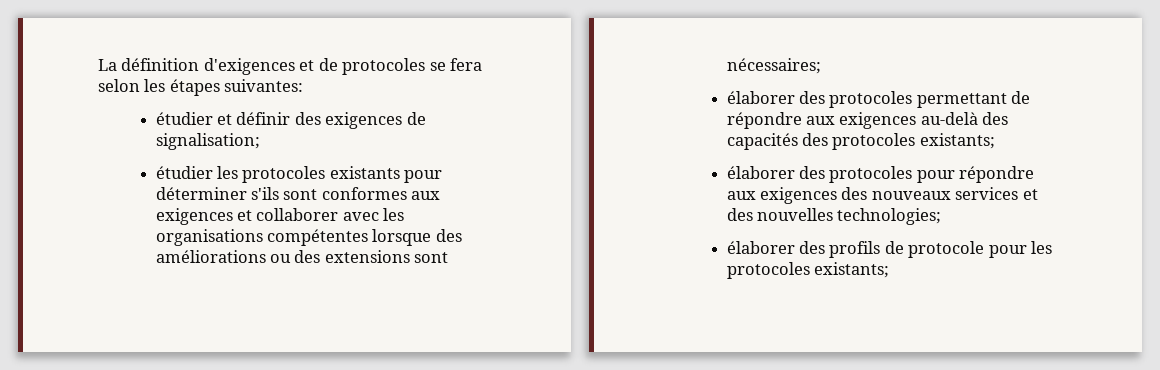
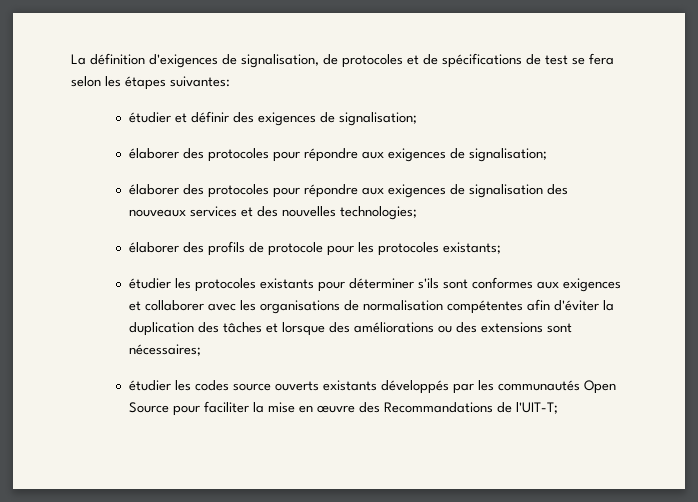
[299,58,426,75] et de protocoles -> [222,53,568,68] de signalisation, de protocoles et de spécifications de test
(260, 141) none -> [129,148,548,162] [129,184,569,198] [129,206,418,220] [129,241,502,256] // élaborer des protocoles pour répondre aux exigences de signalisation; // élaborer des protocoles pour répondre aux exigences de signalisation des nouveaux services et des nouvelles technologies; // élaborer des profils de protocole pour les protocoles existants;
[266,229,368,246] compétentes -> [344,299,615,314] [129,322,279,336] de normalisation compétentes afin d'éviter la duplication des tâches et
[726,91,1031,108] [726,112,1009,129] [726,133,995,150] [726,166,1035,183] [726,187,1038,204] [726,208,942,225] [726,241,1053,258] [726,262,889,279] élaborer des protocoles permettant de répondre aux exigences au-delà des capacités des protocoles existants; // élaborer des protocoles pour répondre aux exigences des nouveaux services et des nouvelles technologies; // élaborer des profils de protocole pour les protocoles existants; -> [129,380,617,394] [129,401,559,416] étudier les codes source ouverts existants développés par les communautés Open Source pour faciliter la mise en œuvre des Recommandations de l'UIT-T;

